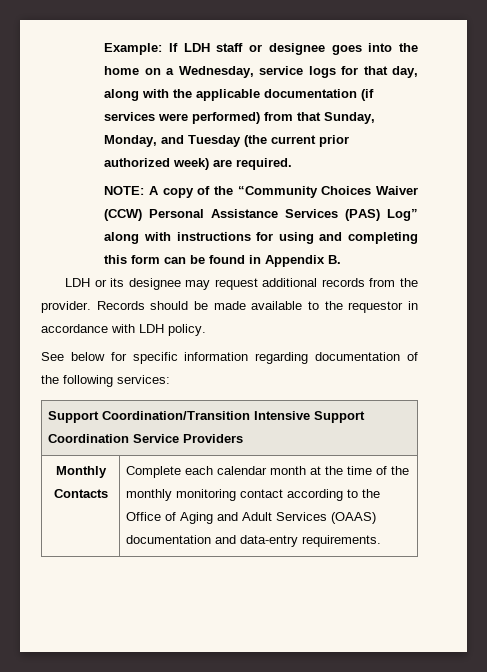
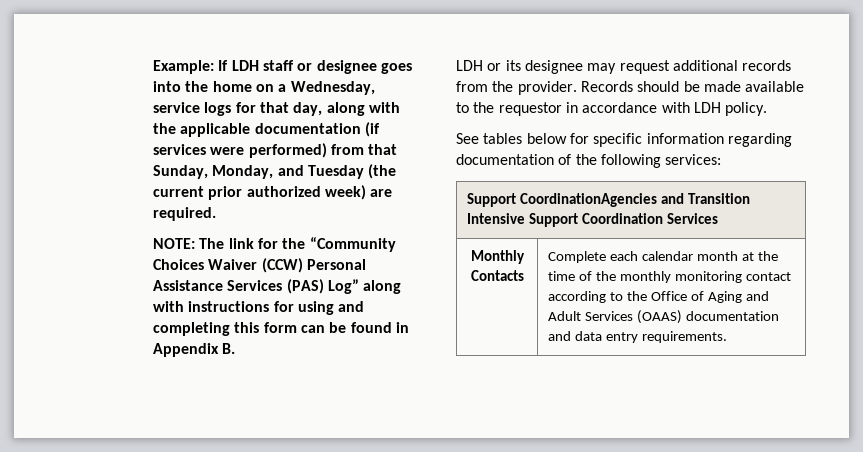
[148,186,211,198] A copy of -> [199,238,279,249] The link for
(64, 356) none -> [483,133,523,144] tables
[102,411,251,420] Coordination/Transition -> [520,193,751,207] CoordinationAgencies and Transition
[133,434,244,443] Service Providers -> [667,213,719,224] Services
[240,535,299,547] data-entry -> [575,331,639,343] data entry

